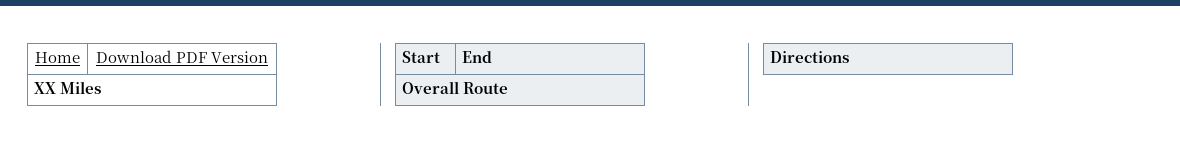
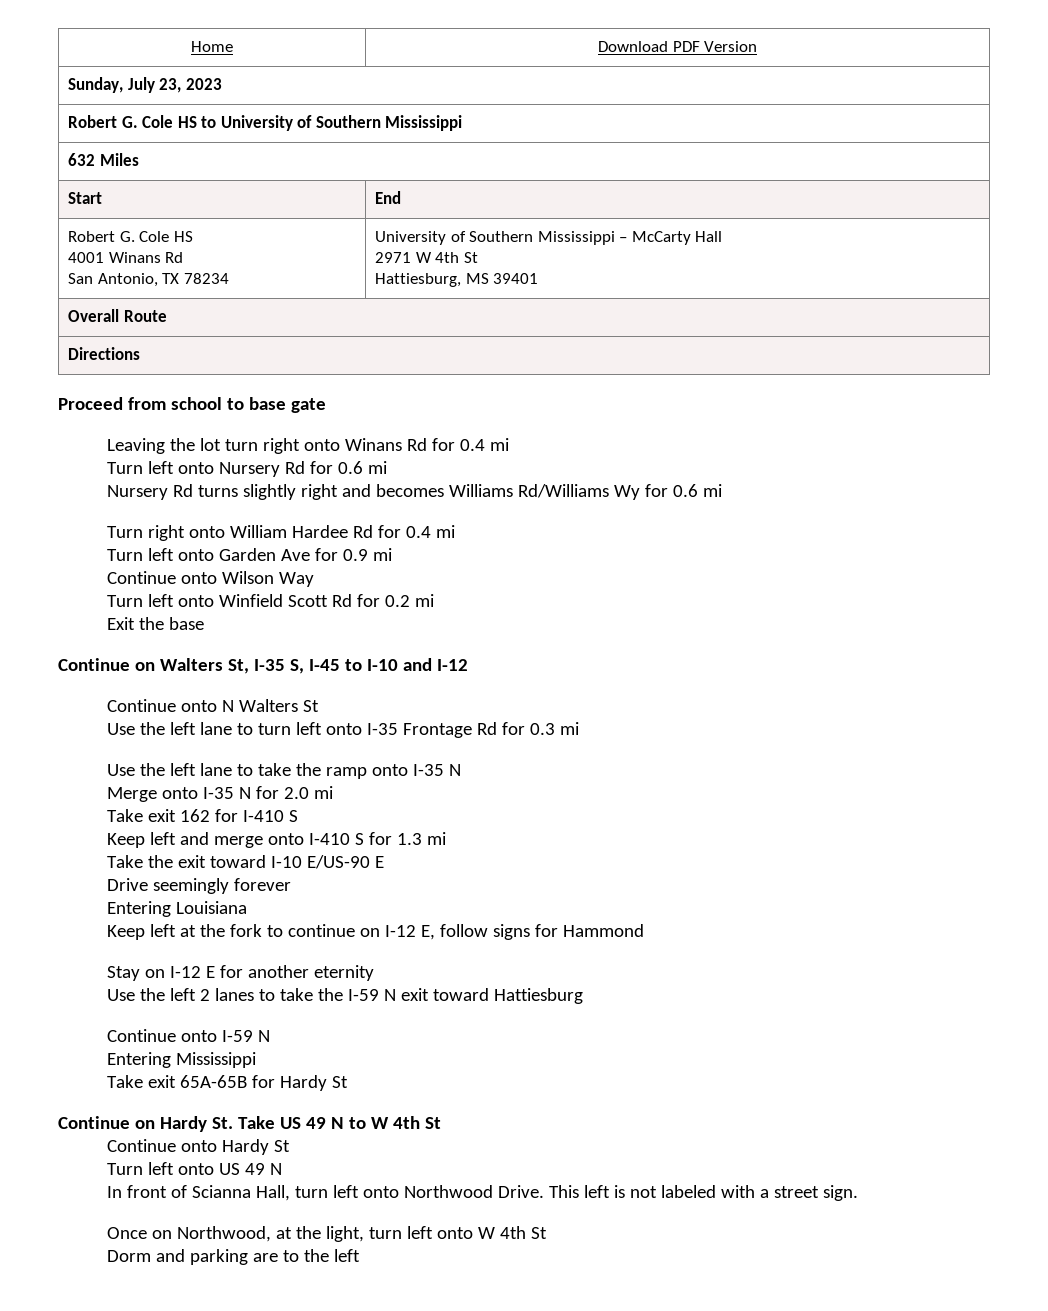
[34,81,102,94] [402,51,441,63] [462,51,493,63] [402,81,509,94] [770,51,850,63] XX Miles // Start | End // Overall Route // Directions -> [68,77,222,93] [68,115,463,131] [68,153,139,166] [68,192,103,204] [375,191,402,204] [68,231,193,242] [68,252,184,263] [68,273,229,287] [375,231,723,245] [375,252,478,263] [375,273,539,287] [68,309,167,322] [68,347,141,360] [58,397,326,413] [107,438,510,454] [107,461,388,477] [107,484,723,500] [107,525,456,541] [107,548,393,561] [107,571,315,587] [107,594,435,607] [107,617,205,630] [58,658,468,674] [107,699,320,712] [107,722,580,738] [107,763,462,779] [107,786,334,802] [107,809,299,822] [107,832,447,848] [107,855,385,869] [107,878,292,894] [107,901,248,917] [107,924,645,940] [107,965,375,981] [107,988,584,1004] [107,1029,271,1042] [107,1052,257,1068] [107,1075,349,1091] [58,1116,441,1132] [107,1139,291,1155] [107,1162,283,1175] [107,1185,859,1201] [107,1226,548,1242] [107,1249,361,1265] Sunday, July 23, 2023 // Robert G. Cole HS to University of Southern Mississippi // 632 Miles // Start | End // Robert G. Cole HS // 4001 Winans Rd // San Antonio, TX 78234 | University of Southern Mississippi – McCarty Hall // 2971 W 4th St // Hattiesburg, MS 39401 // Overall Route // Directions // Proceed from school to base gate // Leaving the lot turn right onto Winans Rd for 0.4 mi // Turn left onto Nursery Rd for 0.6 mi // Nursery Rd turns slightly right and becomes Williams Rd/Williams Wy for 0.6 mi // Turn right onto William Hardee Rd for 0.4 mi // Turn left onto Garden Ave for 0.9 mi // Continue onto Wilson Way // Turn left onto Winfield Scott Rd for 0.2 mi // Exit the base // Continue on Walters St, I-35 S, I-45 to I-10 and I-12 // Continue onto N Walters St // Use the left lane to turn left onto I-35 Frontage Rd for 0.3 mi // Use the left lane to take the ramp onto I-35 N // Merge onto I-35 N for 2.0 mi // Take exit 162 for I-410 S // Keep left and merge onto I-410 S for 1.3 mi // Take the exit toward I-10 E/US-90 E // Drive seemingly forever // Entering Louisiana // Keep left at the fork to continue on I-12 E, follow signs for Hammond // Stay on I-12 E for another eternity // Use the left 2 lanes to take the I-59 N exit toward Hattiesburg // Continue onto I-59 N // Entering Mississippi // Take exit 65A-65B for Hardy St // Continue on Hardy St. Take US 49 N to W 4th St // Continue onto Hardy St // Turn left onto US 49 N // In front of Scianna Hall, turn left onto Northwood Drive. This left is not labeled with a street sign. // Once on Northwood, at the light, turn left onto W 4th St // Dorm and parking are to the left

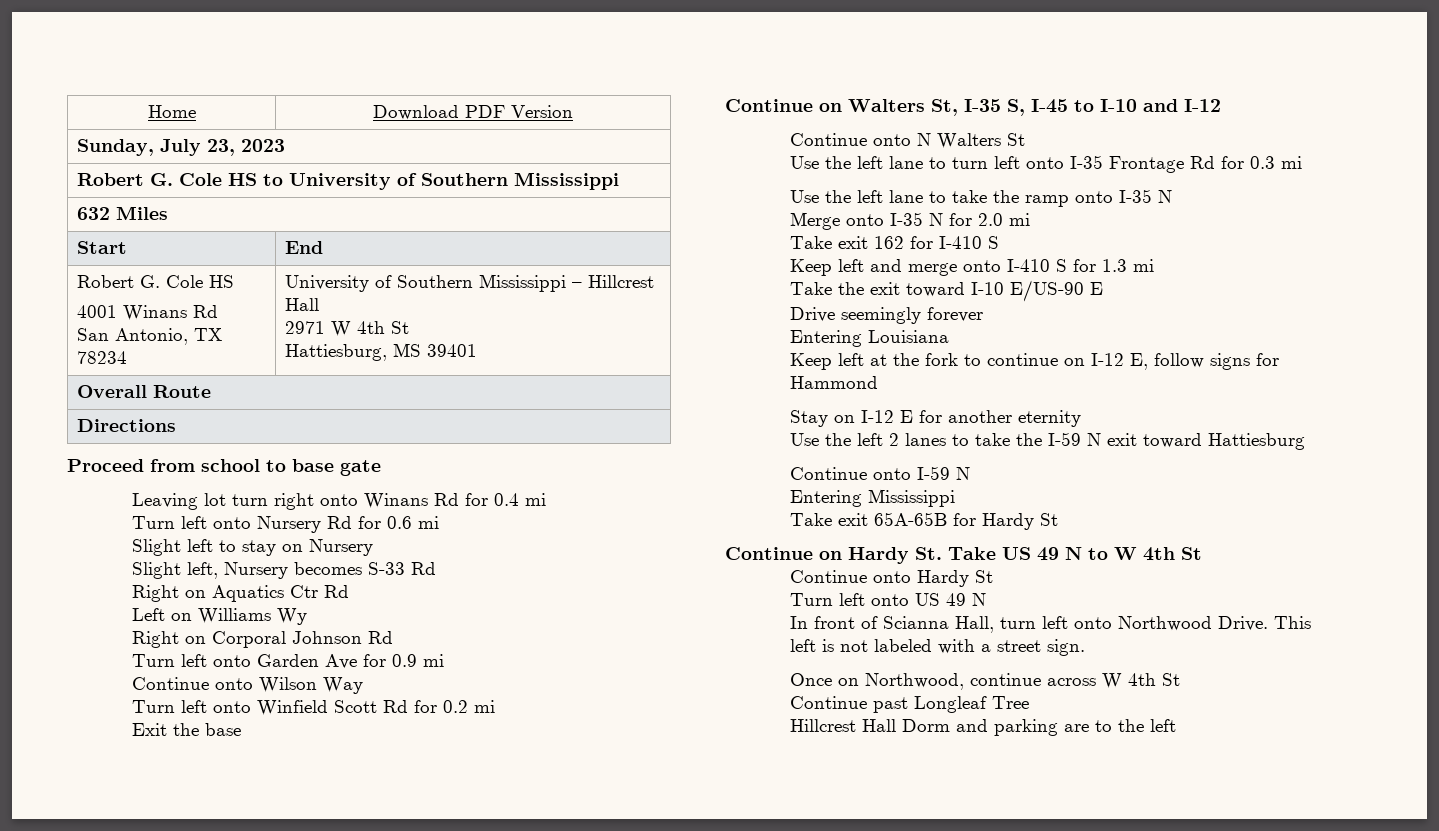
[631,231,691,245] McCarty -> [588,275,655,288] Hillcrest
[170,438,196,451] the -> (199, 501) none
[107,484,723,500] [107,525,456,541] Nursery Rd turns slightly right and becomes Williams Rd/Williams Wy for 0.6 mi // Turn right onto William Hardee Rd for 0.4 mi -> [132,539,374,556] [132,562,437,579] [132,585,350,602] [132,608,308,625] [132,631,394,648] Slight left to stay on Nursery // Slight left, Nursery becomes S-33 Rd // Right on Aquatics Ctr Rd // Left on Williams Wy // Right on Corporal Johnson Rd
[276,1226,548,1242] at the light, turn left onto W 4th St // -> [970,673,1181,689] [790,696,1030,713] [790,719,897,732] continue across W 4th St // Continue past Longleaf Tree // Hillcrest Hall

